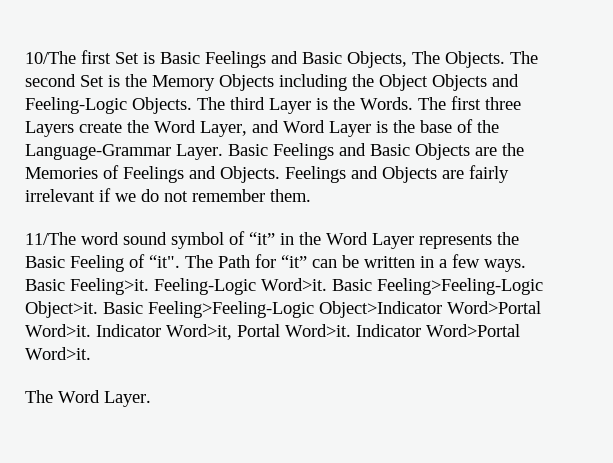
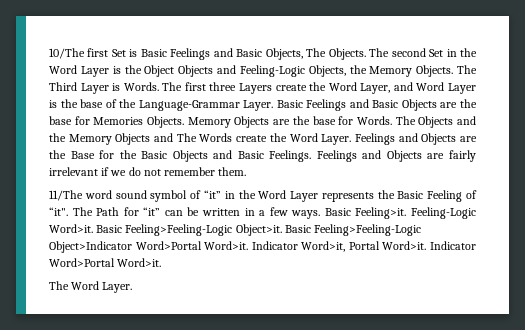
[108,74,347,91] is the Memory Objects including -> [446,48,477,57] [49,65,121,77] in the Word Layer is
[132,97,355,114] Objects. The third Layer is the -> [308,65,477,77] [49,82,121,94] Objects, the Memory Objects. The Third Layer is
[25,165,280,183] Memories of Feelings and Objects. -> [49,116,476,128] [49,133,477,145] [49,150,312,162] base for Memories Objects. Memory Objects are the base for Words. The Objects and the Memory Objects and The Words create the Word Layer. Feelings and Objects are the Base for the Basic Objects and Basic Feelings.

